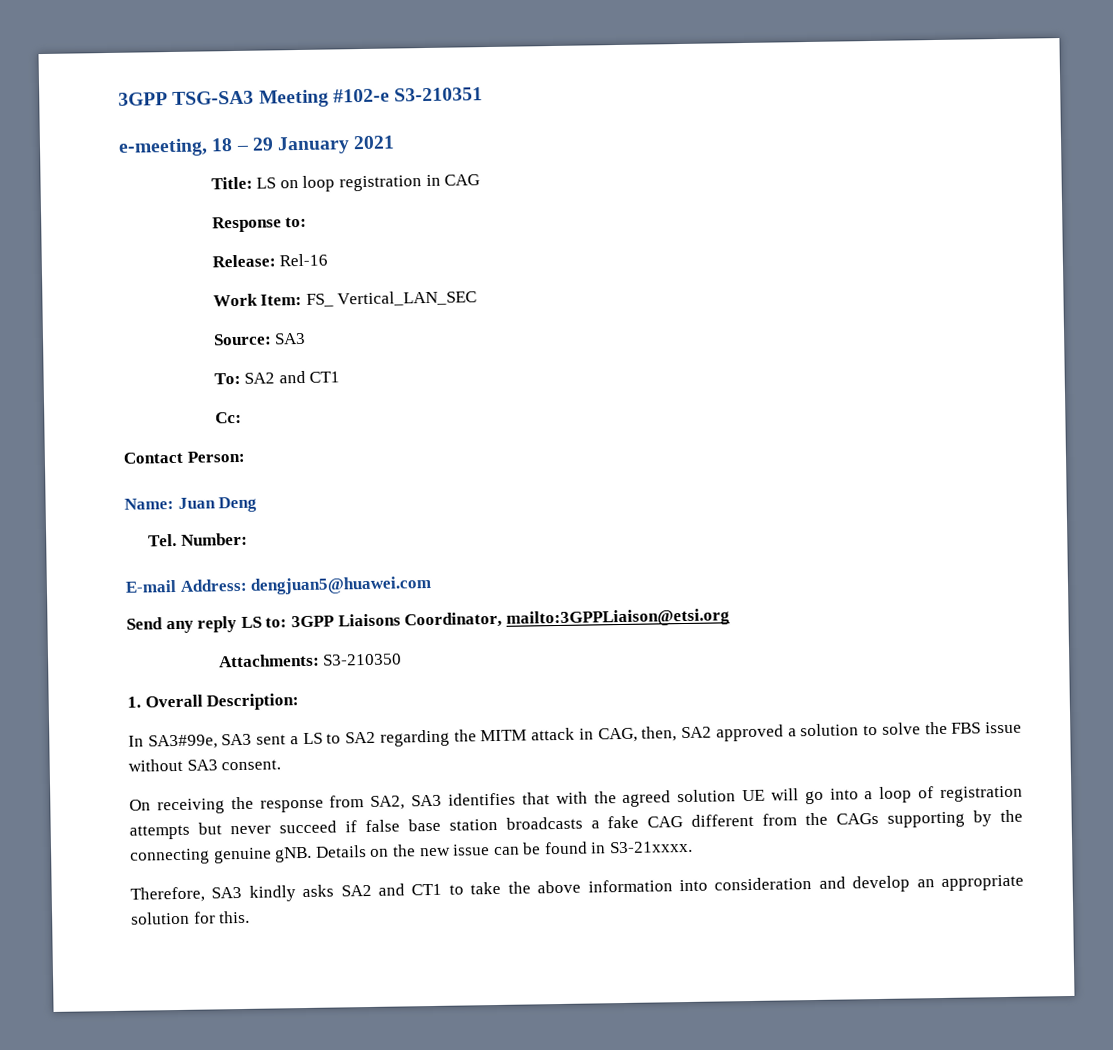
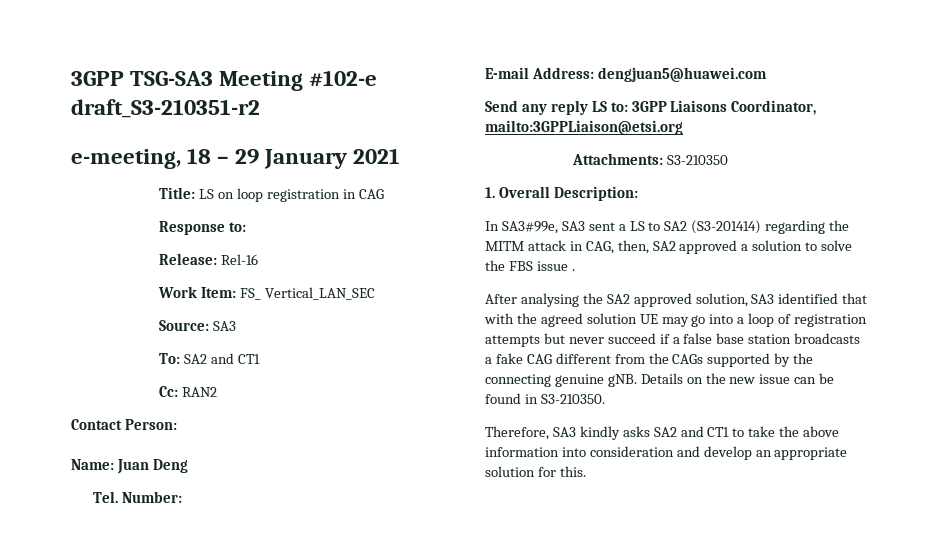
[394,87,484,102] S3-210351 -> [71,99,260,118] draft_S3-210351-r2
(242, 417) none -> [182,387,218,397] RAN2
(377, 737) none -> [691,220,762,234] (S3-201414)
[128,758,282,772] [129,792,516,815] without SA3 consent. // On receiving the response from SA2, SA3 identifies -> [571,269,575,271] [485,293,839,307] . // After analysing the SA2 approved solution, SA3 identified
[770,788,799,801] will -> [661,317,689,327] may
(357, 826) none -> [672,337,680,344] a
[887,811,966,828] supporting -> [707,353,771,367] supported
[609,840,694,854] S3-21xxxx. -> [540,394,605,404] S3-210350.

